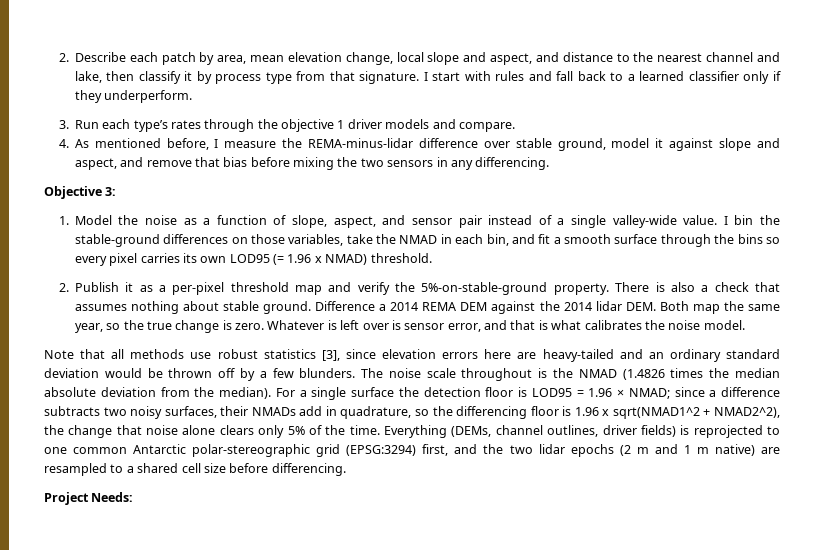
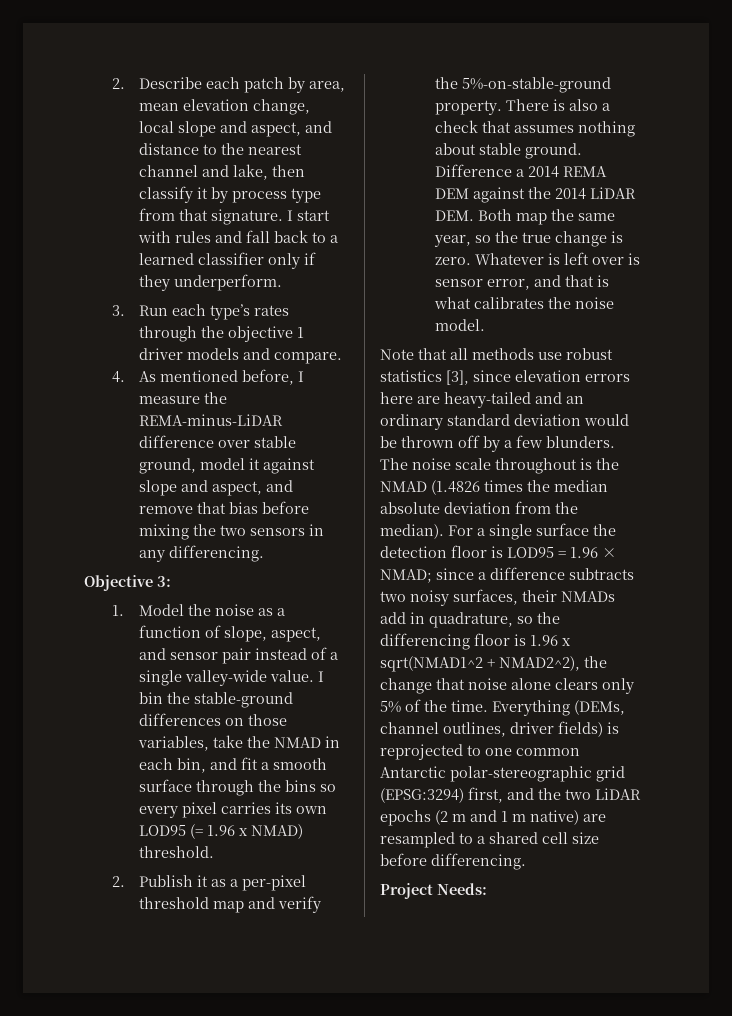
[308,138,414,148] REMA-minus-lidar -> [139,414,284,426] REMA-minus-LiDAR
[595,301,622,311] lidar -> [590,187,637,199] LiDAR
[538,444,565,454] lidar -> [595,788,641,800] LiDAR

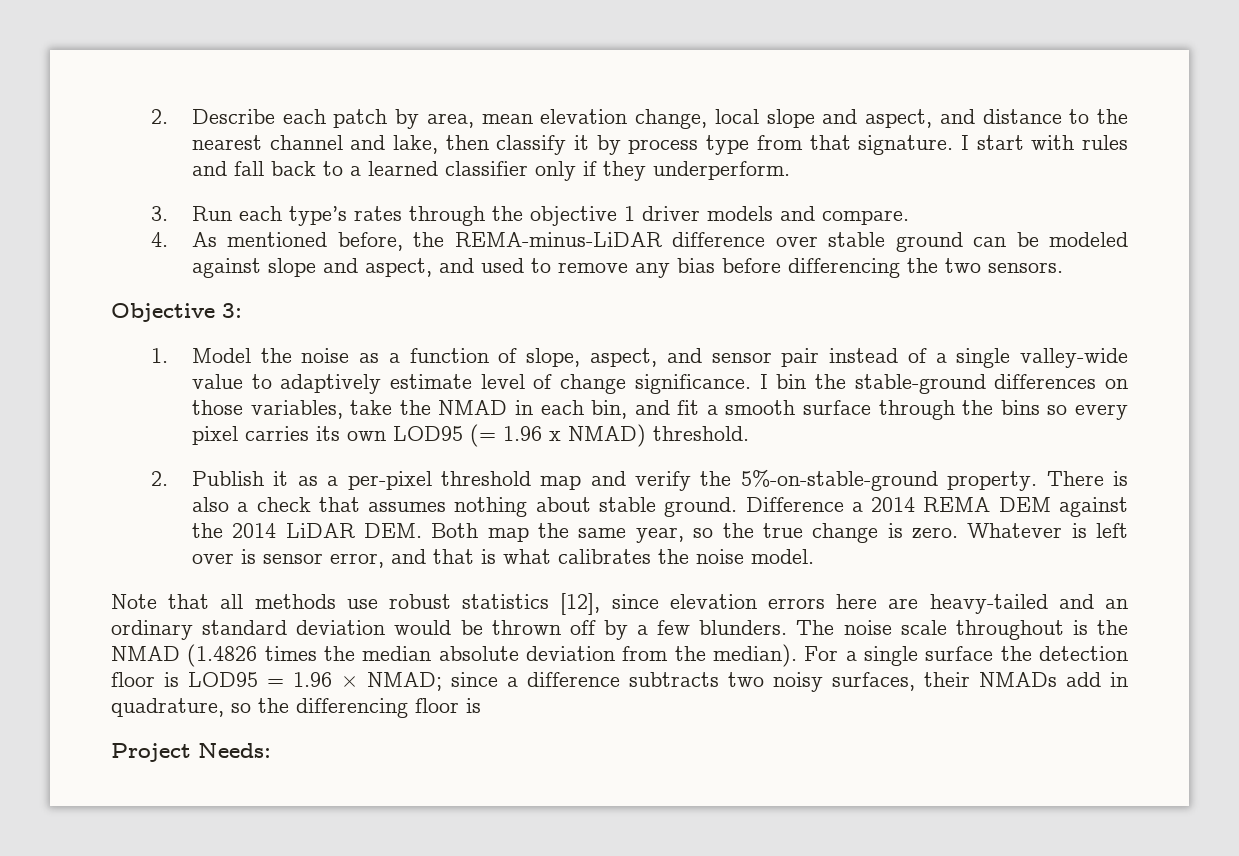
[298,371,305,382] [139,396,201,404] I measure -> (403, 241) none
[139,458,261,474] ground, model it -> [895,232,1128,252] ground can be modeled
[139,502,227,514] remove that -> [480,258,670,278] used to remove any
[139,524,325,540] [139,545,265,562] mixing the two sensors in any differencing. -> [787,258,1063,278] differencing the two sensors.
[270,670,315,682] value. -> [191,374,751,394] value to adaptively estimate level of change significance.
[446,370,469,385] [3], -> [560,593,601,615] [12],
[530,635,571,646] [380,656,607,672] [380,678,634,694] [380,699,625,716] [380,721,619,737] [380,744,580,760] [380,766,625,782] [380,787,641,803] [380,810,606,826] [380,832,599,848] [380,853,526,870] 1.96 x sqrt(NMAD1^2 + NMAD2^2), the change that noise alone clears only 5% of the time. Everything (DEMs, channel outlines, driver fields) is reprojected to one common Antarctic polar-stereographic grid (EPSG:3294) first, and the two LiDAR epochs (2 m and 1 m native) are resampled to a shared cell size before differencing. -> (481, 705) none

